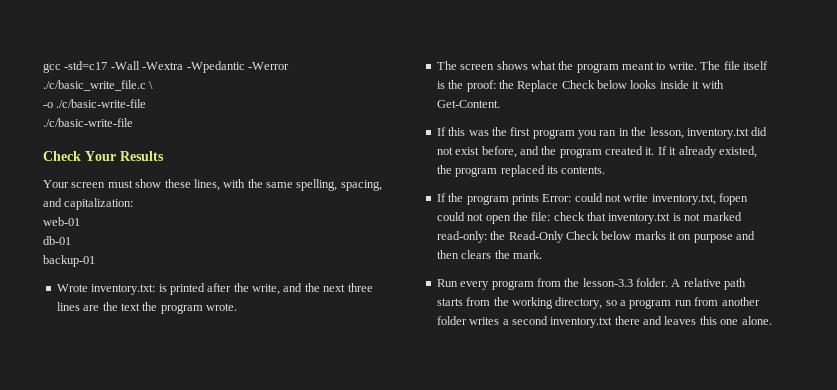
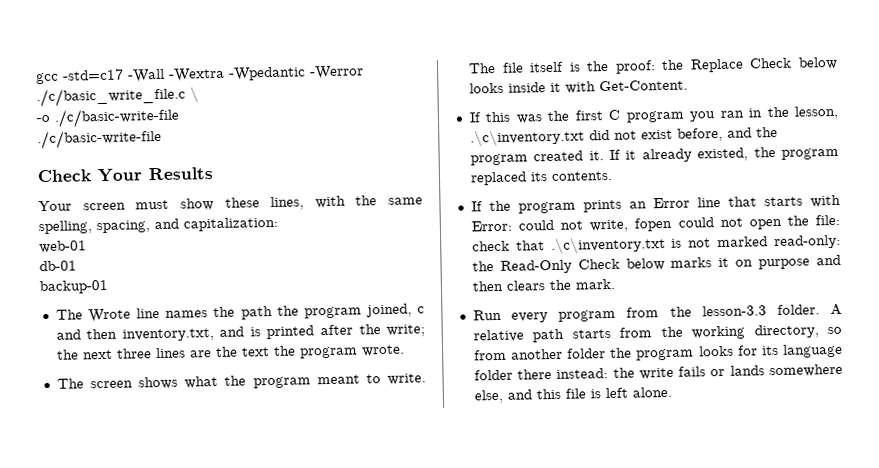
[56,284,156,295] Wrote inventory.txt: -> [55,303,426,323] [55,326,245,342] The Wrote line names the path the program joined, c and then inventory.txt, and
[252,283,303,295] write, and -> [386,324,426,337] write;
(531, 131) none -> [608,109,621,120] C
[686,128,749,139] inventory.txt -> [469,128,585,147] .\c\inventory.txt
(539, 199) none -> [628,194,841,209] an Error line that starts with
[623,194,716,205] write inventory.txt, -> [589,219,629,233] write,
[608,213,671,224] inventory.txt -> [550,235,666,255] .\c\inventory.txt
[620,297,760,309] [436,316,739,328] a program run from another folder writes a second inventory.txt there and leaves this one -> [473,343,843,361] [473,363,843,381] [473,387,628,404] from another folder the program looks for its language folder there instead: the write fails or lands somewhere else, and this file is left

